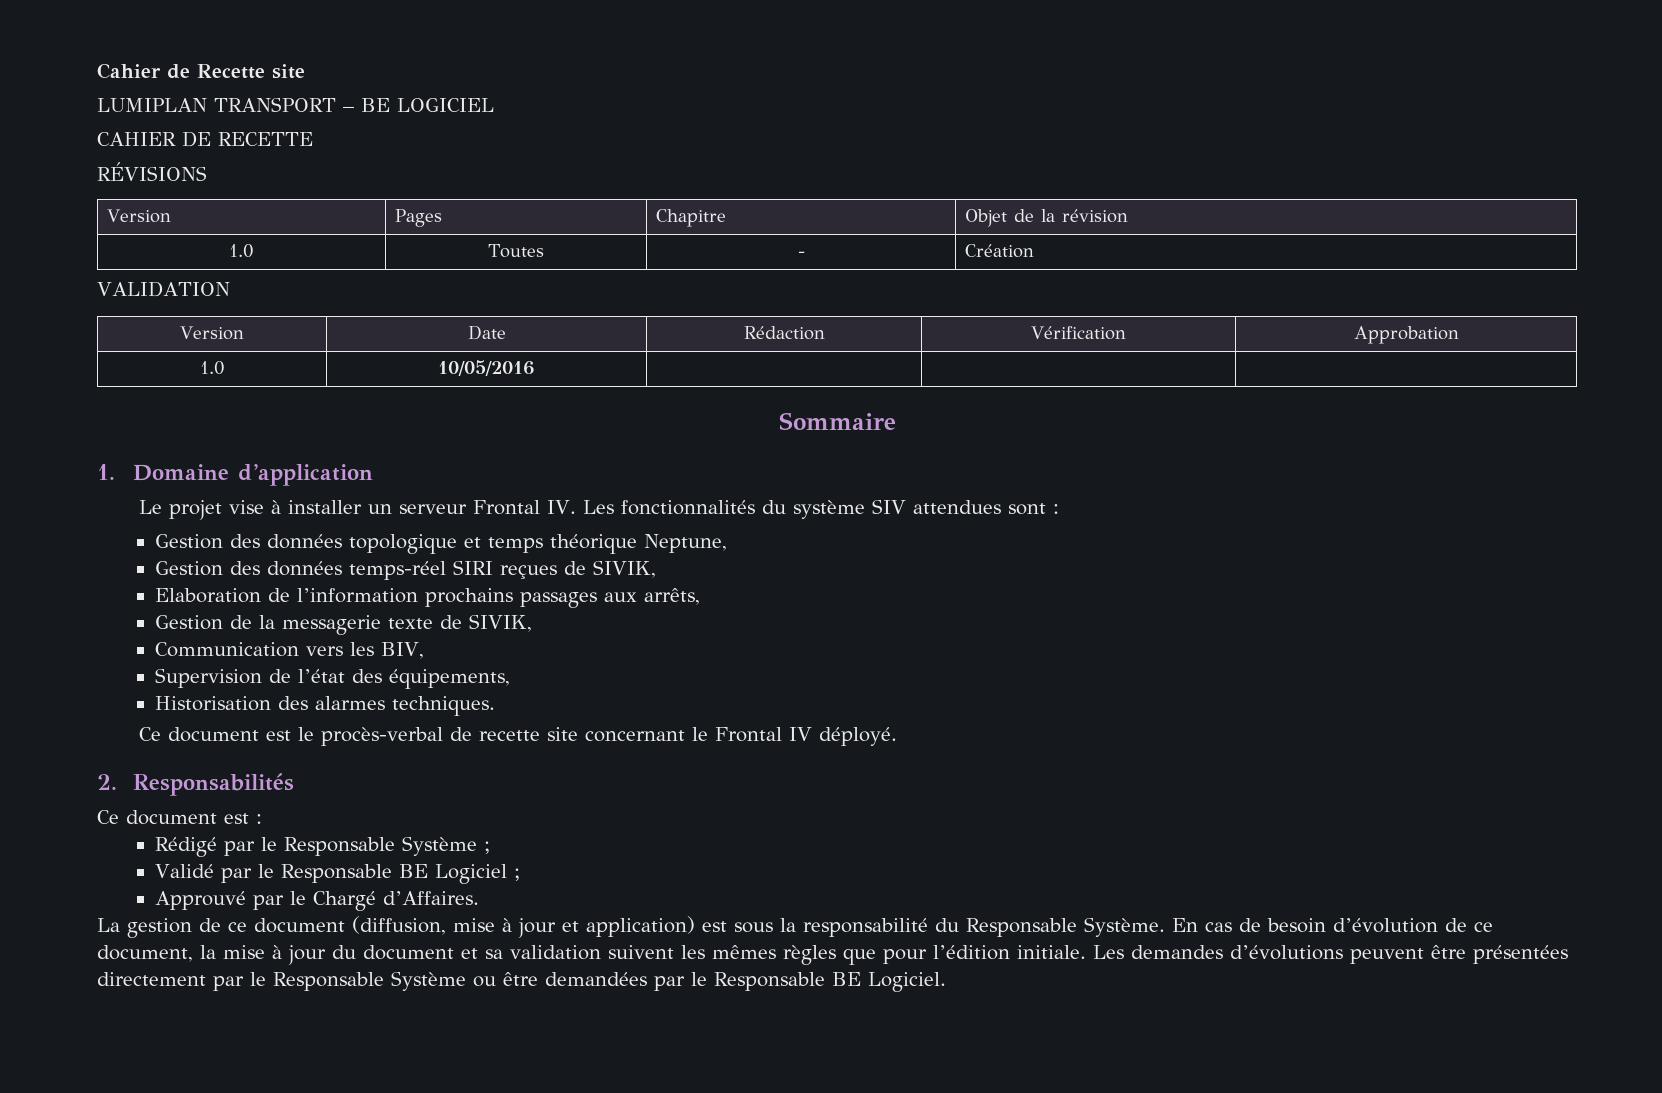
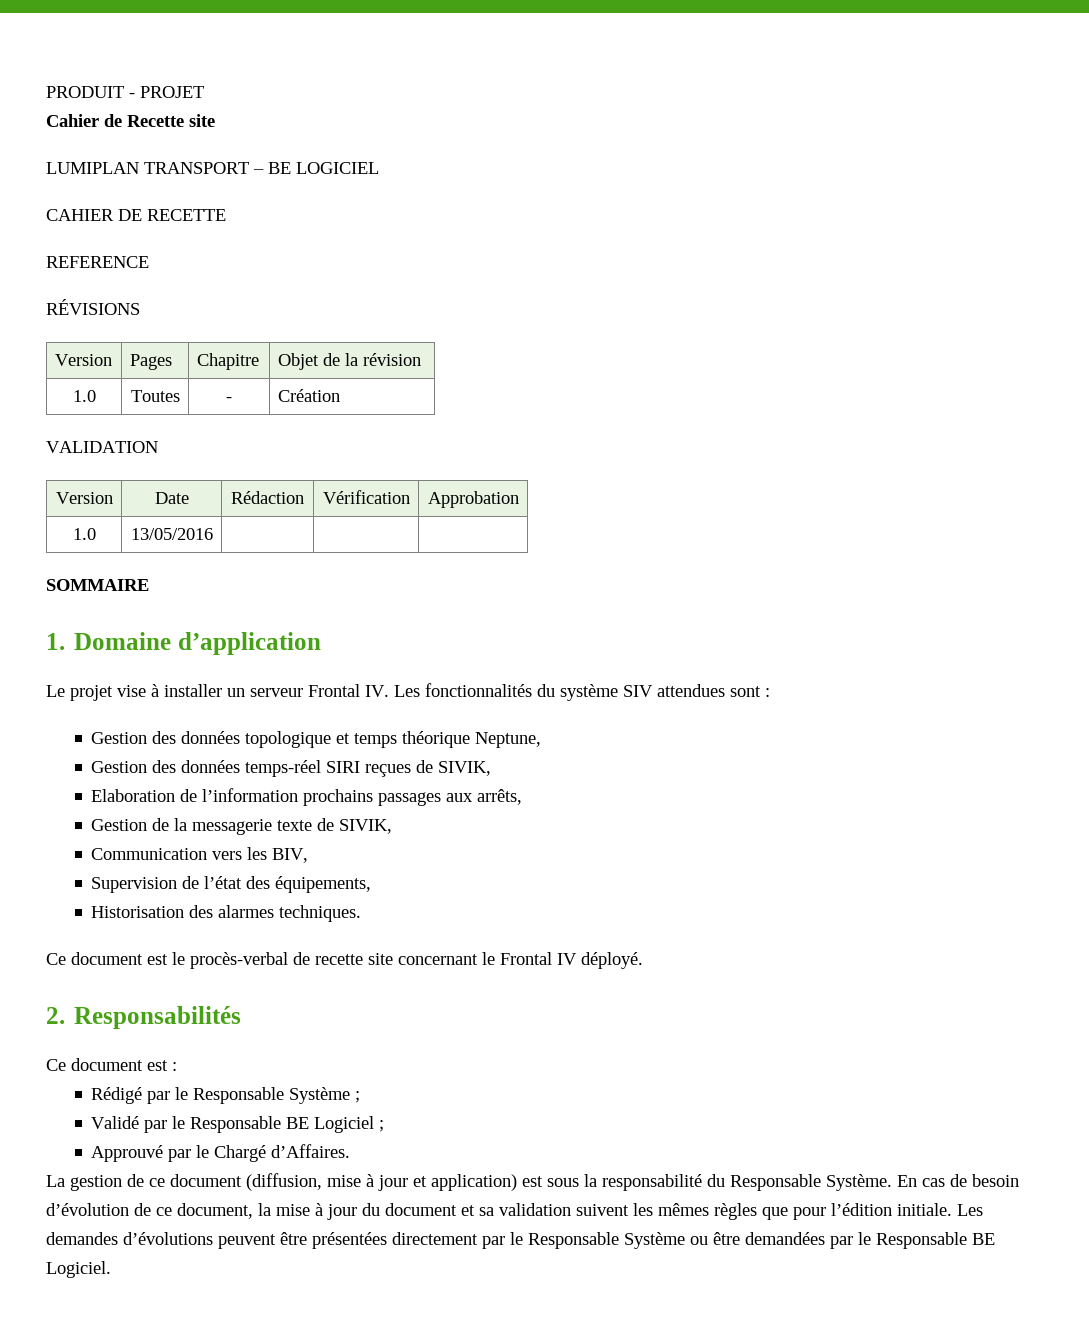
(97, 71) none -> [46,86,204,98] PRODUIT - PROJET //
(313, 139) none -> [46,256,149,268] // REFERENCE
[438,360,535,376] [779,412,896,430] 10/05/2016 | | | // Sommaire -> [130,528,213,540] [46,579,149,591] 13/05/2016 | | | // SOMMAIRE

